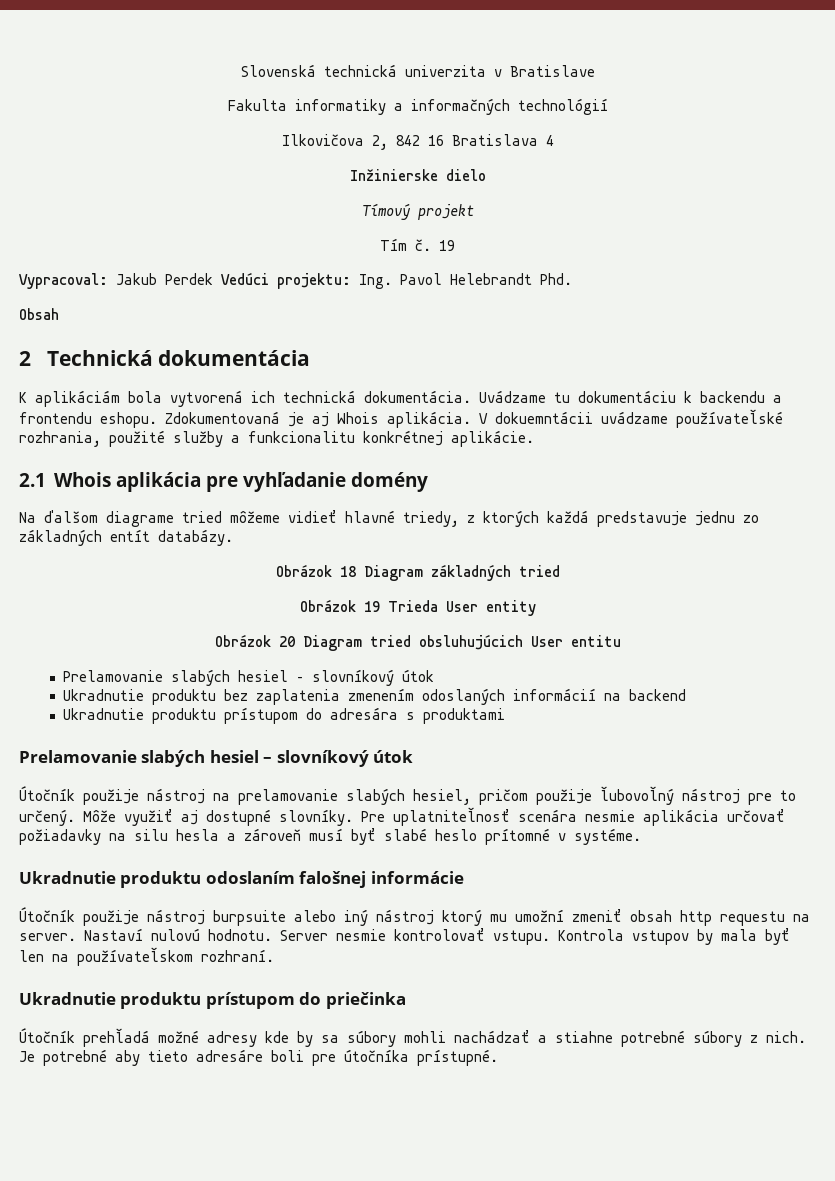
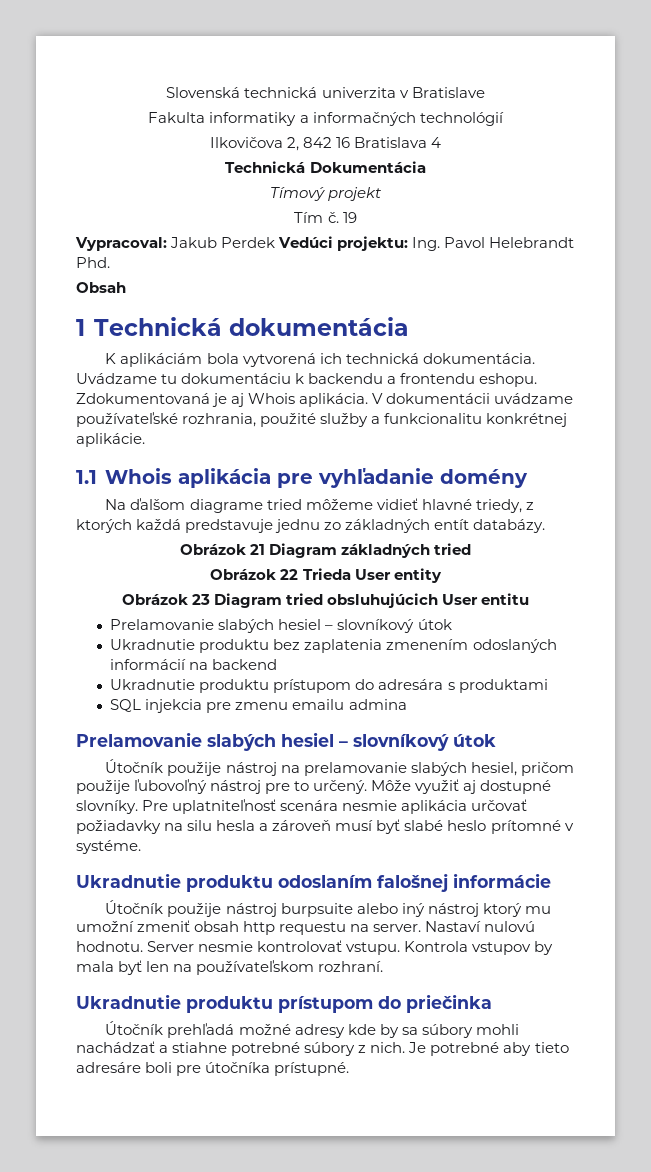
[349,169,486,181] Inžinierske dielo -> [225,161,426,173] Technická Dokumentácia
[19,351,31,366] 2 -> [76,319,85,336] 1
[495,411,593,424] dokuemntácii -> [386,393,491,404] dokumentácii
[19,473,46,487] 2.1 -> [76,470,97,484] 1.1
[339,566,356,577] 18 -> [249,544,265,555] 21
[363,601,380,612] 19 -> [280,569,299,580] 22
[278,636,295,647] 20 -> [191,594,210,605] 23
(506, 716) none -> [110,699,407,713] // SQL injekcia pre zmenu emailu admina

